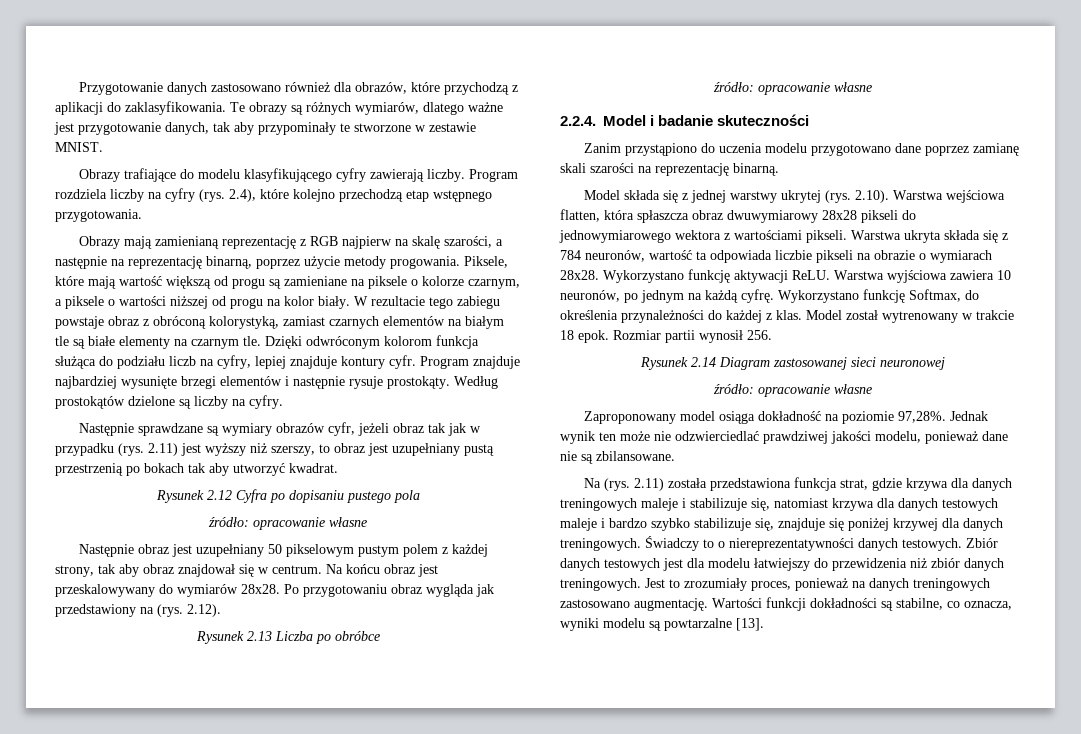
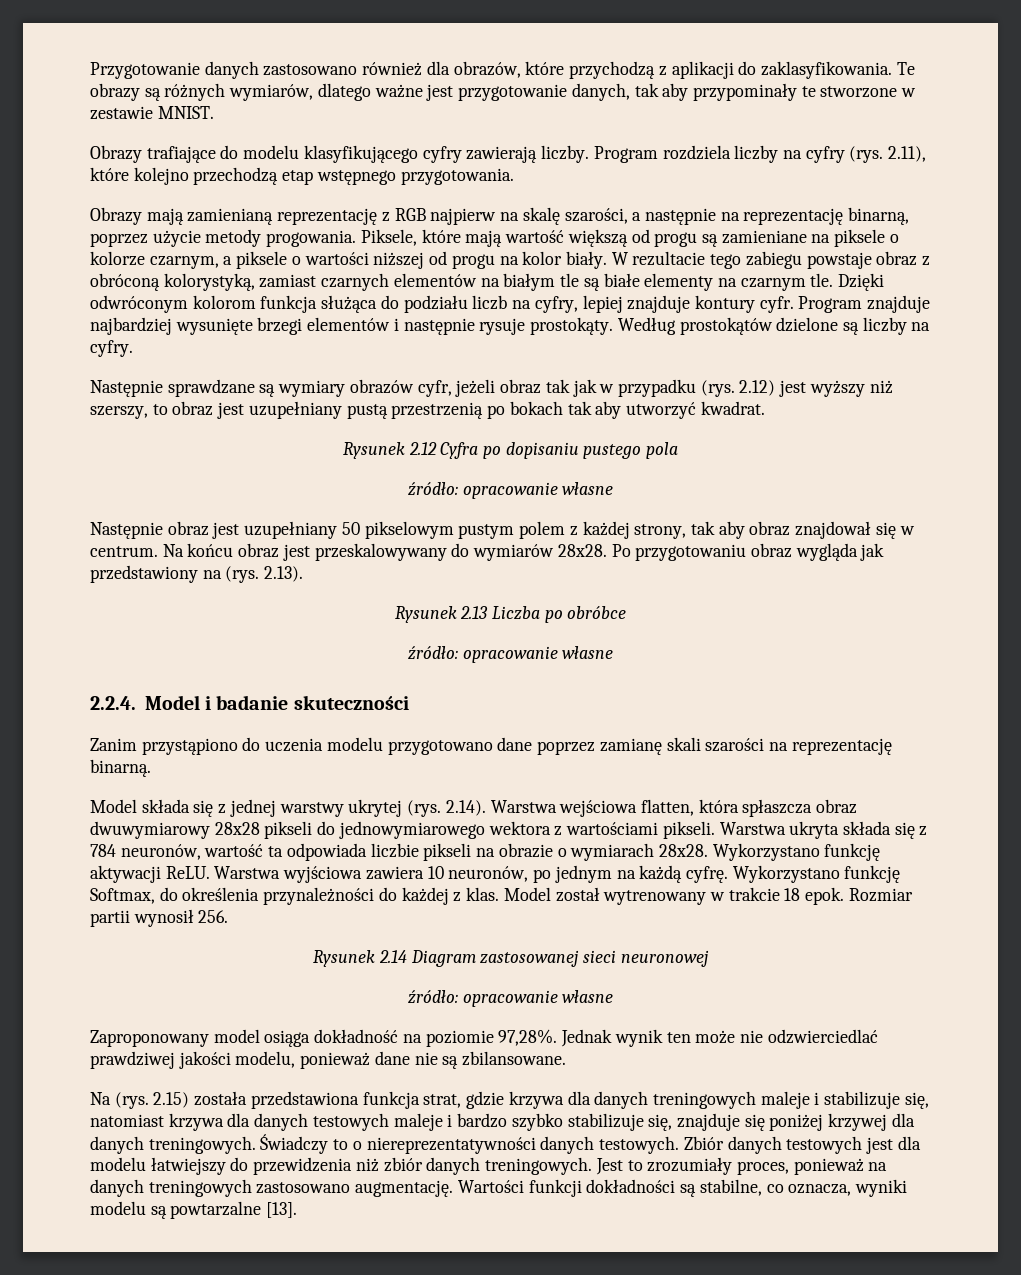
[229,189,256,202] 2.4), -> [888,146,927,162] 2.11),
[148,443,178,456] 2.11) -> [739,380,776,396] 2.12)
[187,604,221,617] 2.12). -> [264,566,304,582] 2.13).
[855,190,890,203] 2.10). -> [445,800,486,816] 2.14).
[634,478,665,491] 2.11) -> [153,1092,190,1108] 2.15)

